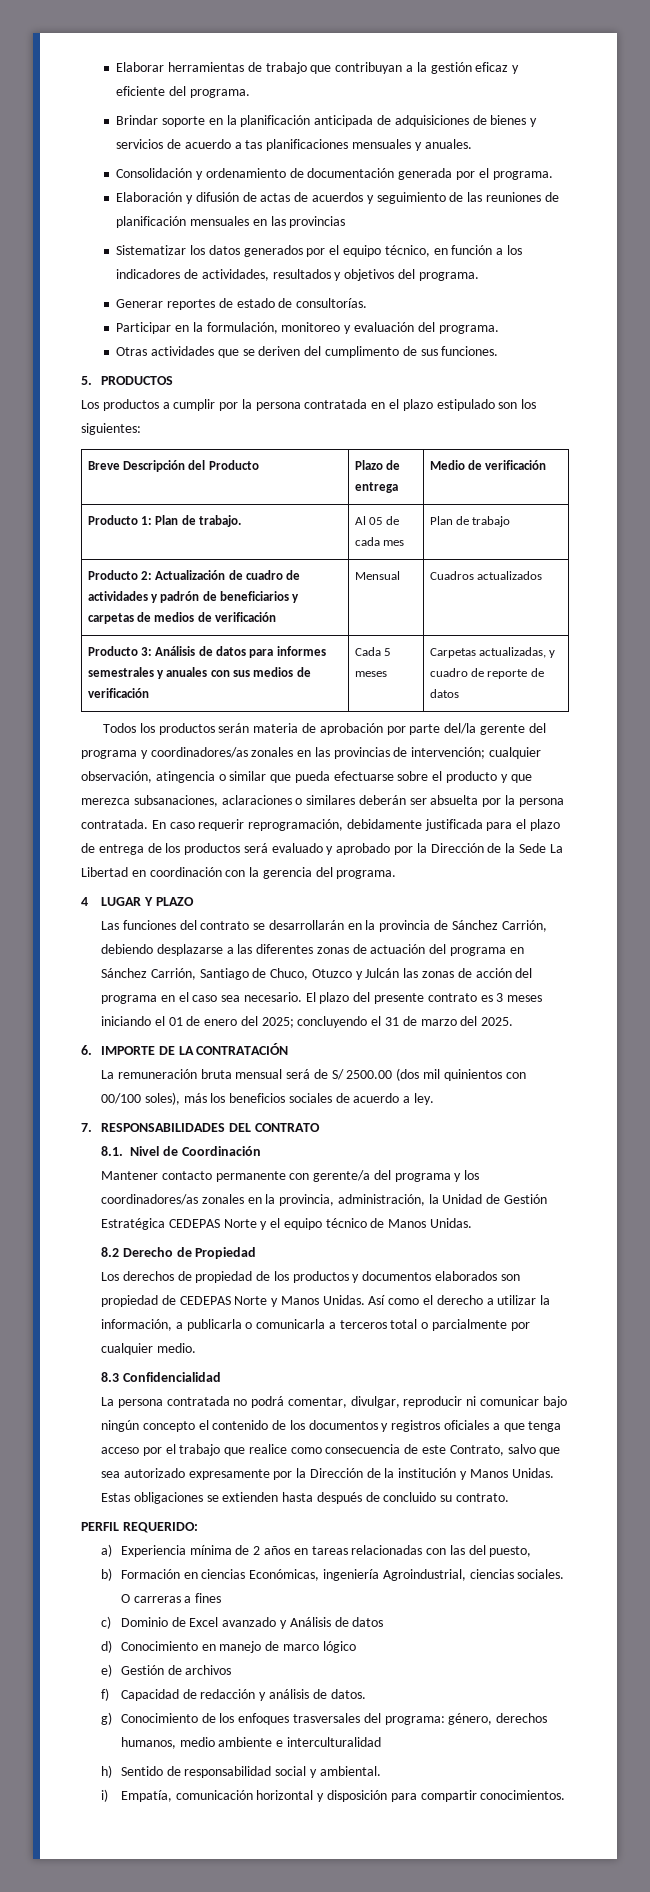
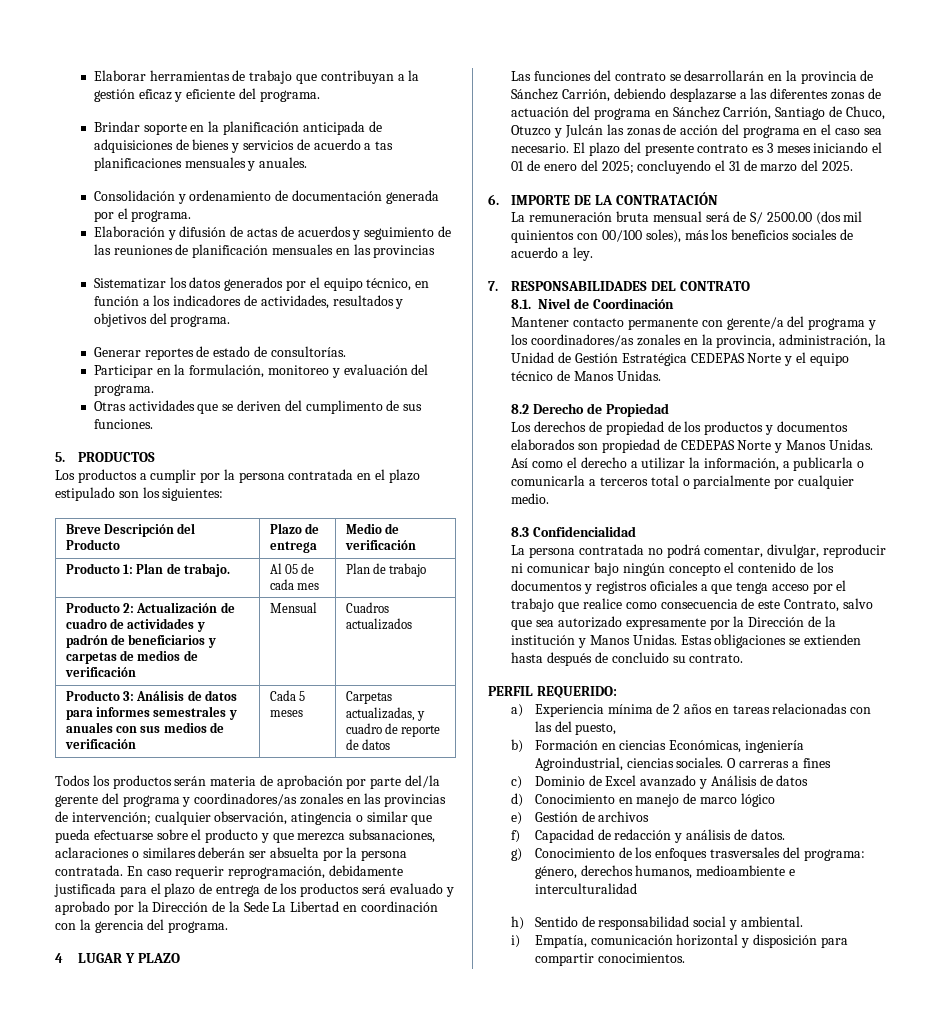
[179,1737,273,1747] medio ambiente -> [696,865,786,876] medioambiente

